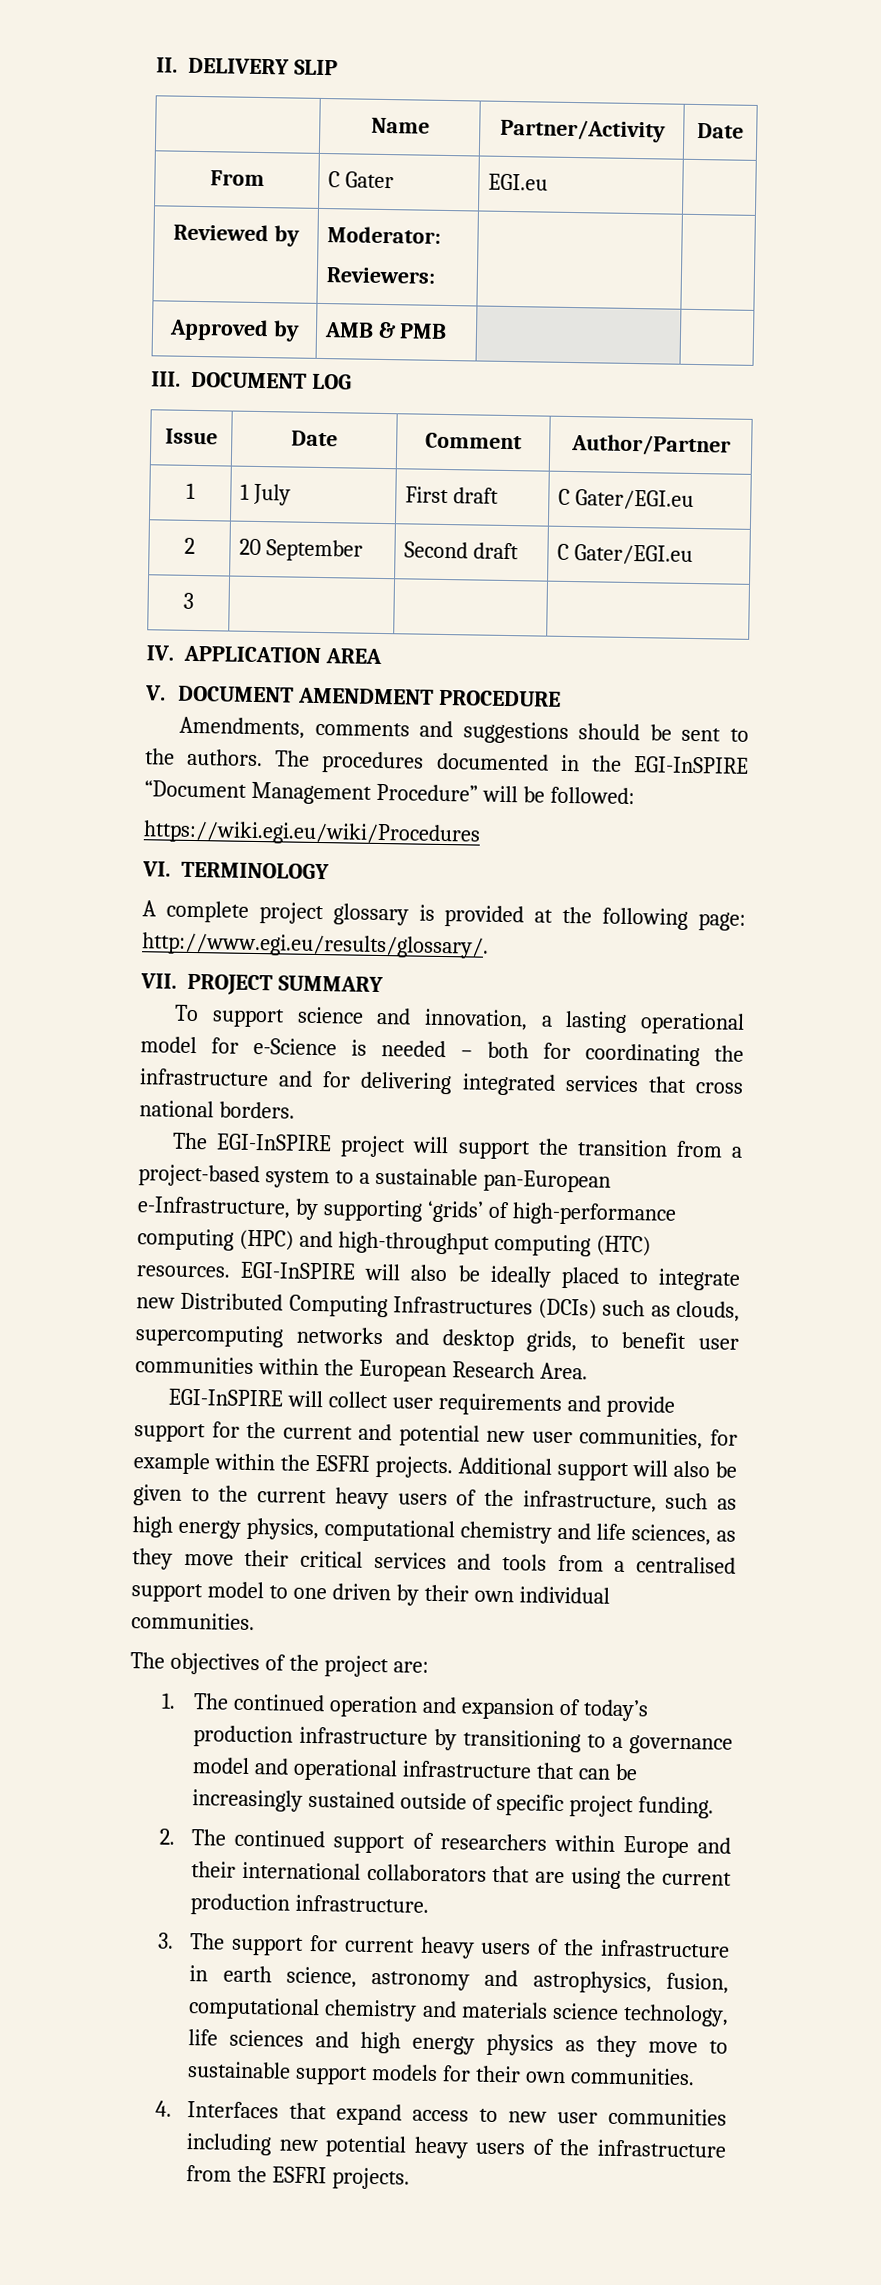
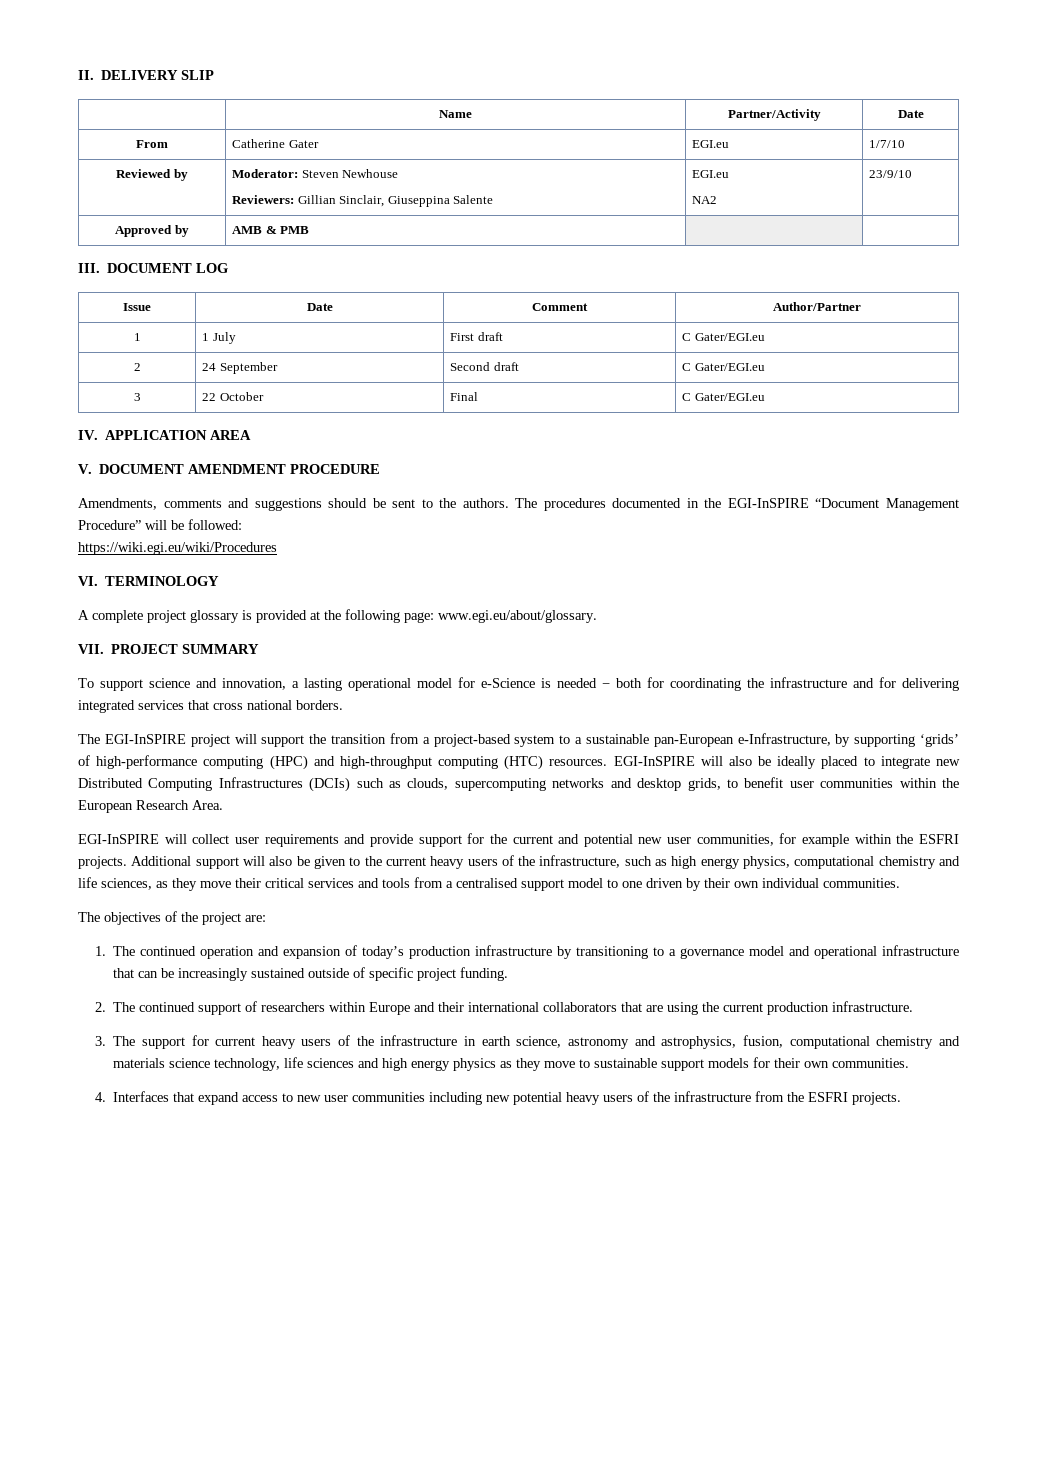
[327,171,340,188] C -> [231,139,285,148] Catherine
(548, 182) none -> [868,140,905,148] 1/7/10
(441, 235) none -> [301,169,399,178] Steven Newhouse
(436, 275) | | -> [297,195,494,207] [691,170,729,178] [691,196,717,204] [868,170,912,178] Gillian Sinclair, Giuseppina Salente | EGI.eu // NA2 | 23/9/10
[238,538,261,556] 20 -> [201,363,216,371] 24
(194, 600) | | -> [201,392,264,401] [449,392,478,401] [681,393,765,401] 22 October | Final | C Gater/EGI.eu
[142,932,489,959] http://www.egi.eu/results/glossary/. -> [438,610,597,623] www.egi.eu/about/glossary.

